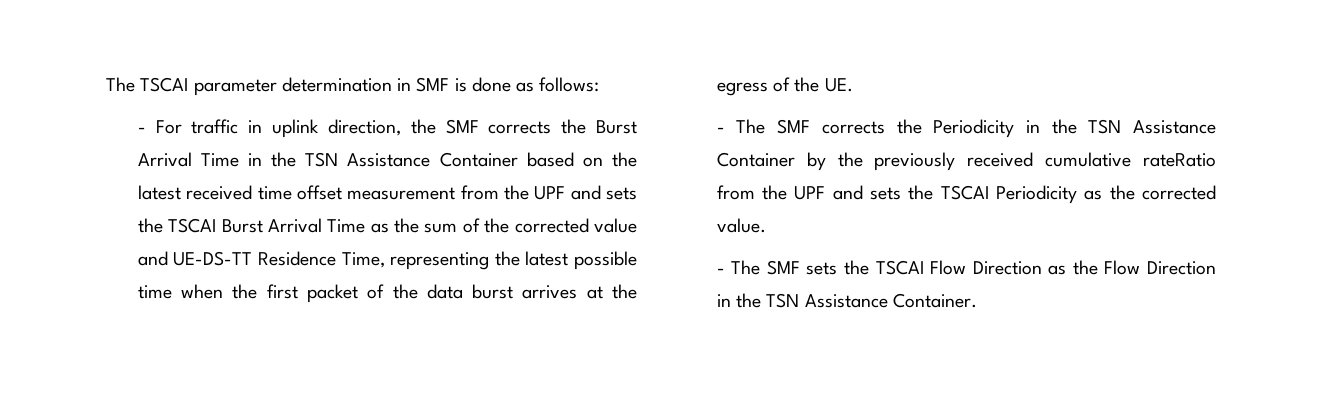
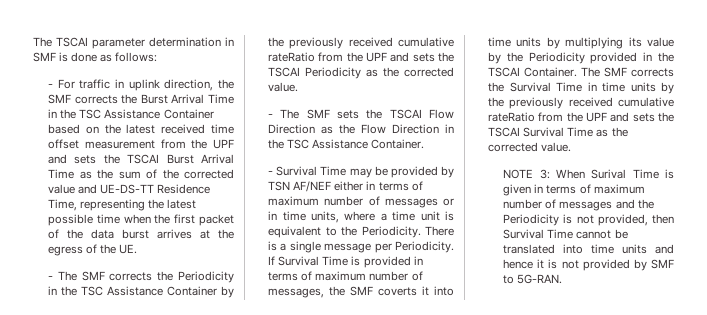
[305,152,339,167] TSN -> [79,109,102,119] TSC
[1088,119,1122,134] TSN -> [81,286,104,296] TSC
[766,293,800,308] TSN -> [287,139,310,149] TSC
(977, 300) none -> [268,166,454,178] [268,181,423,192] [268,196,454,208] [268,211,454,223] [268,226,454,238] [268,241,454,253] [268,256,423,268] [268,271,423,281] [268,286,454,298] [488,37,674,49] [488,52,674,64] [488,67,674,77] [488,82,674,94] [488,97,674,109] [488,112,674,122] [488,127,628,137] [488,142,572,152] [503,169,674,179] [503,184,645,196] [503,199,654,211] [503,214,674,226] [503,229,628,239] [503,244,674,254] [503,259,674,271] [503,274,563,284] // - Survival Time may be provided by TSN AF/NEF either in terms of maximum number of messages or in time units, where a time unit is equivalent to the Periodicity. There is a single message per Periodicity. If Survival Time is provided in terms of maximum number of messages, the SMF coverts it into time units by multiplying its value by the Periodicity provided in the TSCAI Container. The SMF corrects the Survival Time in time units by the previously received cumulative rateRatio from the UPF and sets the TSCAI Survival Time as the corrected value. // NOTE 3: When Surival Time is given in terms of maximum number of messages and the Periodicity is not provided, then Survival Time cannot be translated into time units and hence it is not provided by SMF to 5G-RAN.

